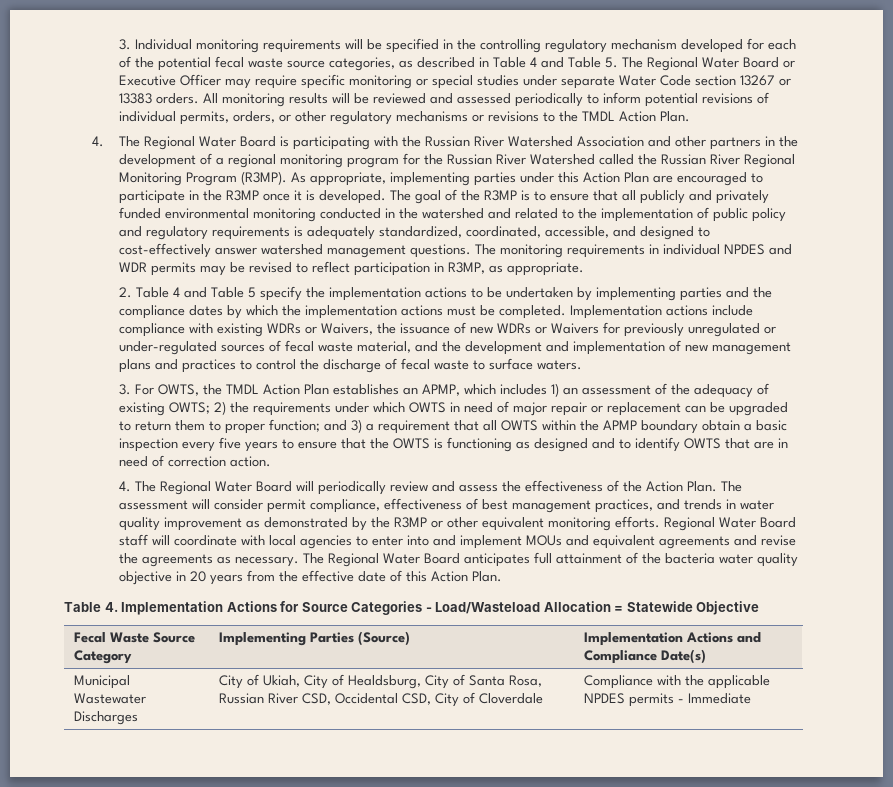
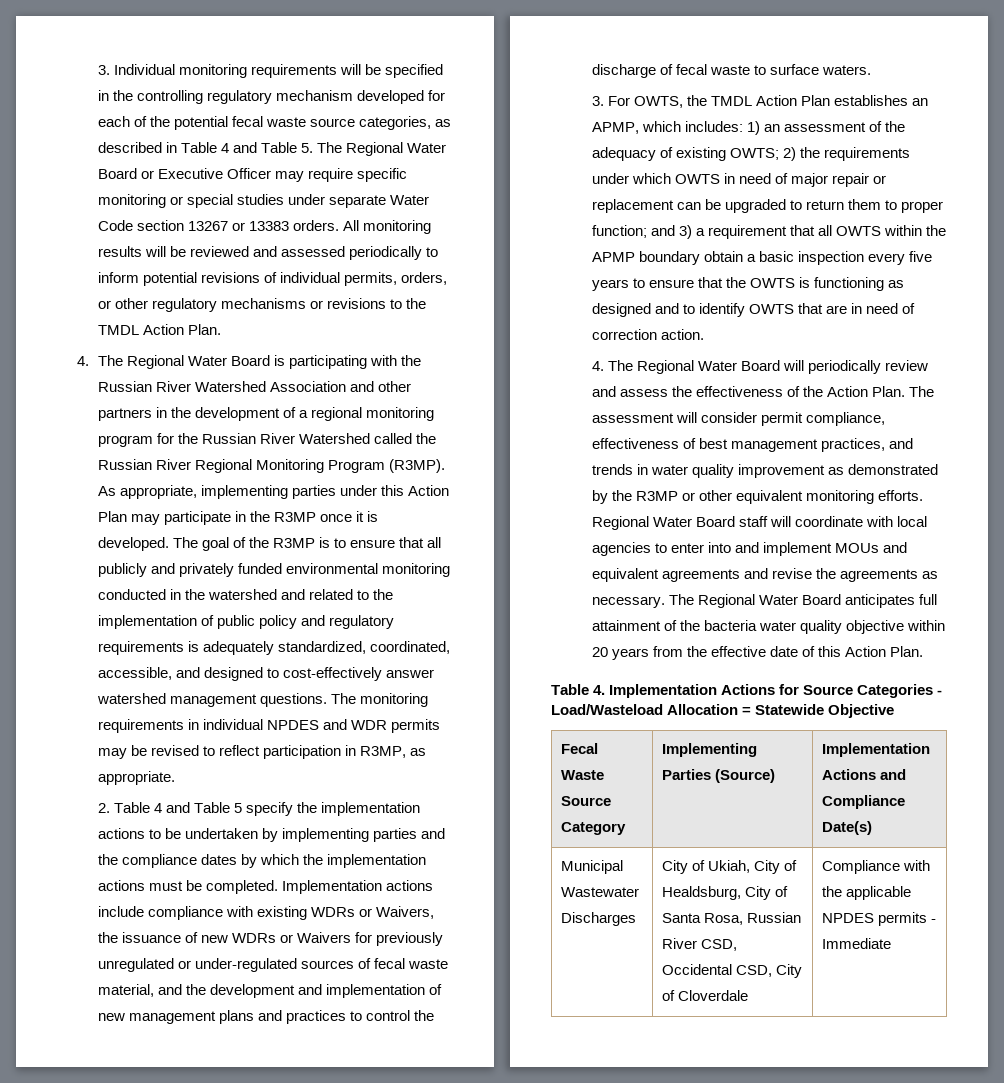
[653,172,764,186] are encouraged to -> [130,514,160,525] may
[500,384,548,395] includes -> [684,121,743,132] includes:
[176,571,187,581] in -> [906,620,945,631] within

